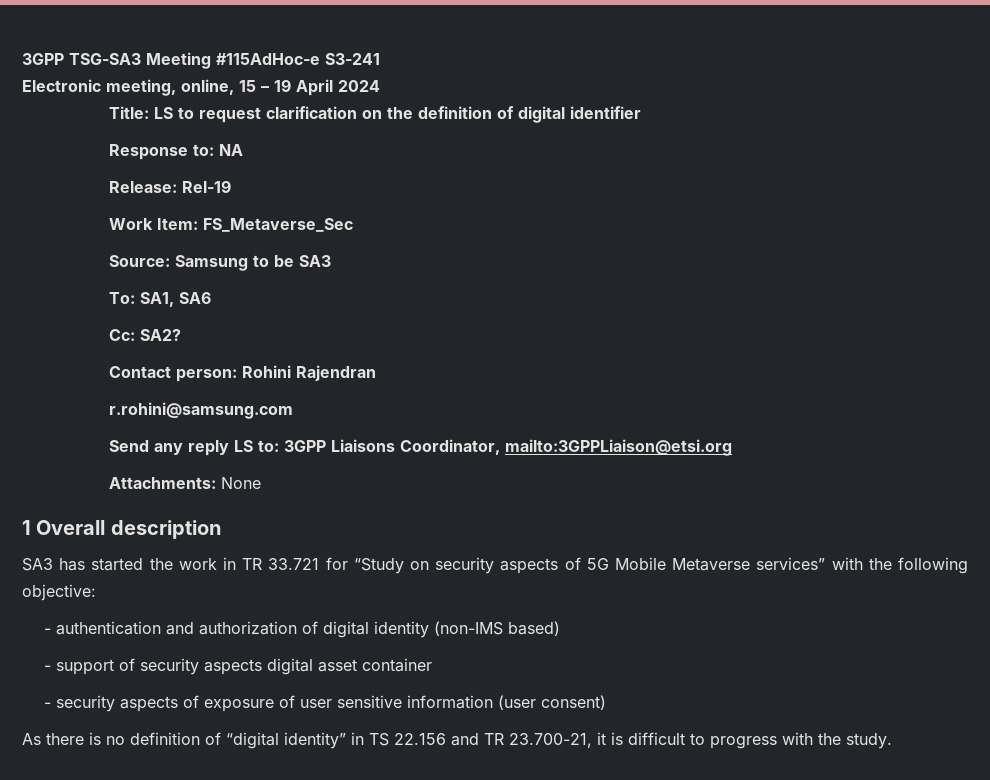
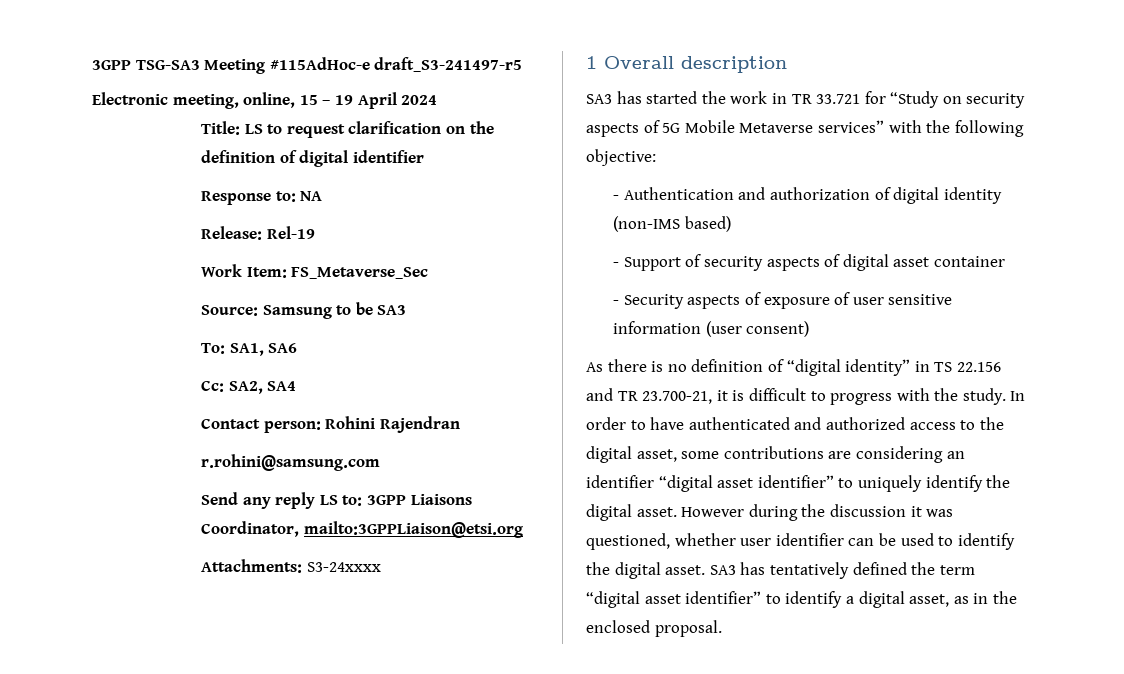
[325,53,380,65] S3-241 -> [374,57,523,72] draft_S3-241497-r5
[139,329,181,341] SA2? -> [228,381,297,394] SA2, SA4
[108,477,261,489] Attachments: None -> [200,559,381,573] Attachments: S3-24xxxx
[55,621,161,635] authentication -> [623,187,734,200] Authentication
[55,659,114,675] support -> [623,257,681,271] Support
(262, 667) none -> [824,254,841,267] of
[55,695,115,712] security -> [623,294,684,309] Security
(892, 741) none -> [1010,391,1026,401] [586,417,1004,430] [586,446,965,463] [586,475,1011,492] [586,504,954,521] [586,533,1015,550] [586,562,975,579] [586,591,1017,608] [586,620,722,637] In order to have authenticated and authorized access to the digital asset, some contributions are considering an identifier “digital asset identifier” to uniquely identify the digital asset. However during the discussion it was questioned, whether user identifier can be used to identify the digital asset. SA3 has tentatively defined the term “digital asset identifier” to identify a digital asset, as in the enclosed proposal.

